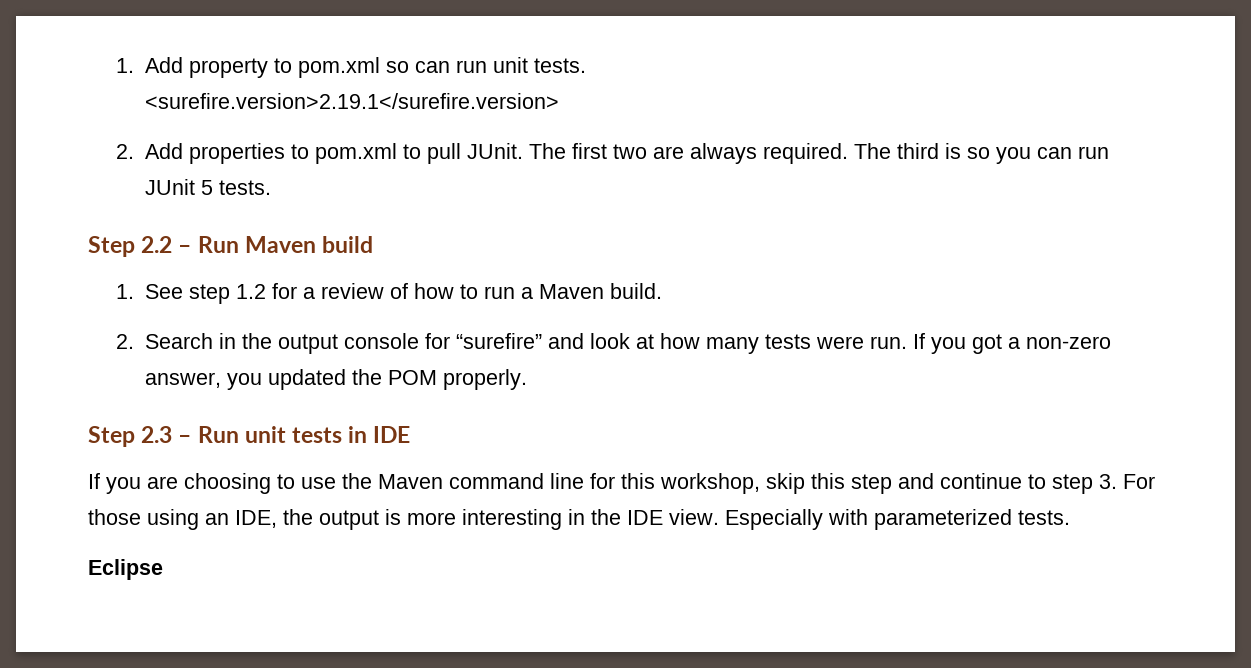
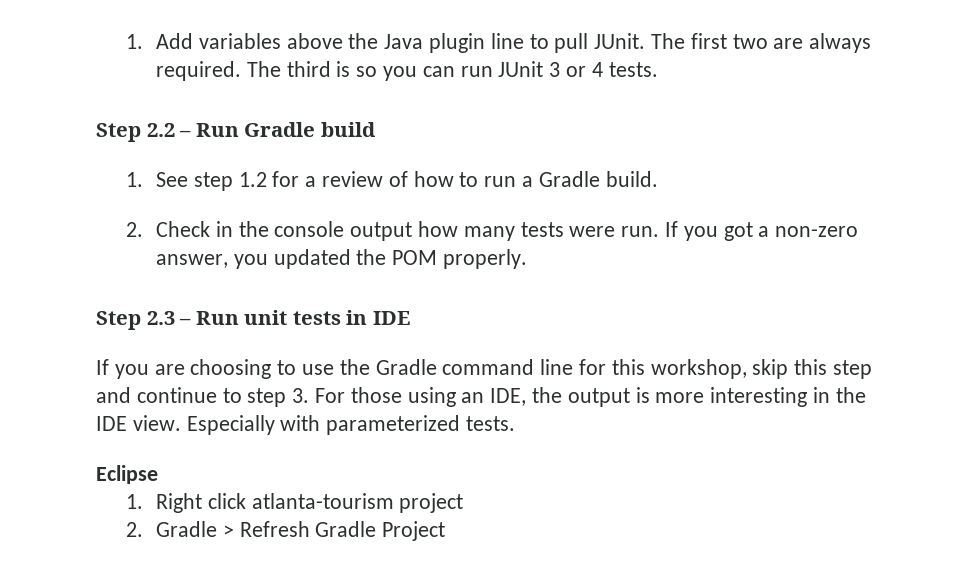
[189,57,587,78] [144,93,559,109] [116,143,398,164] property to pom.xml so can run unit tests. // <surefire.version>2.19.1</surefire.version> // 2. Add properties to pom.xml -> [198,33,524,53] variables above the Java plugin line
[201,180,214,195] 5 -> [549,62,603,77] 3 or 4
[244,236,316,253] Maven -> [244,122,316,137] Gradle
[539,284,605,299] Maven -> [538,171,600,187] Gradle
[145,333,655,354] Search in the output console for “surefire” and look at -> [155,221,413,241] Check in the console output
[378,474,443,489] Maven -> [375,359,437,375] Gradle
(163, 569) none -> [125,493,464,513] [125,521,446,541] // 1. Right click atlanta-tourism project // 2. Gradle > Refresh Gradle Project

